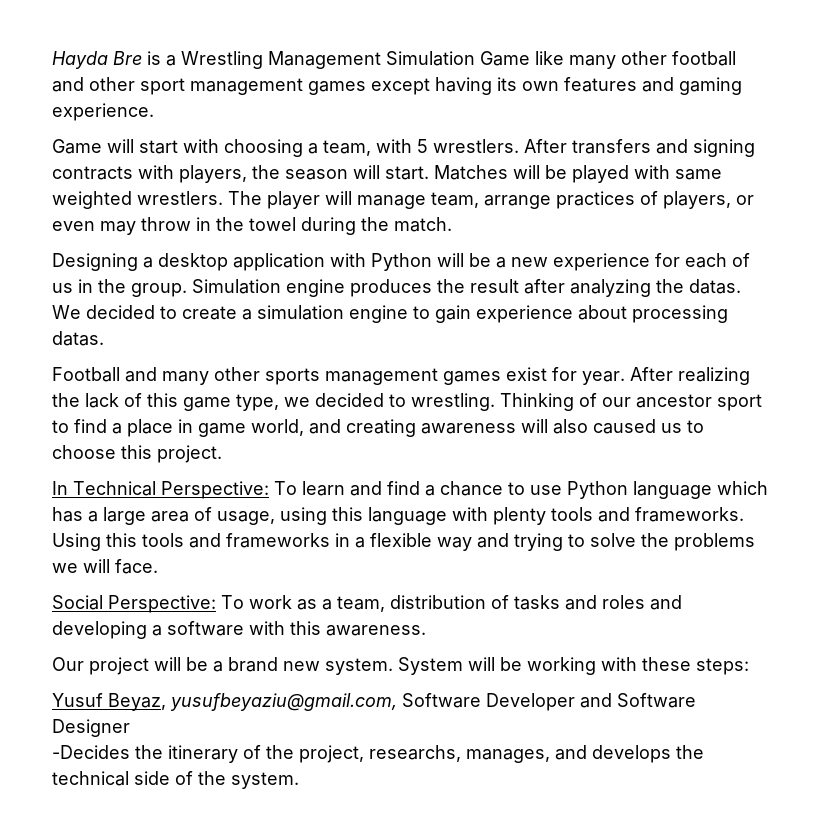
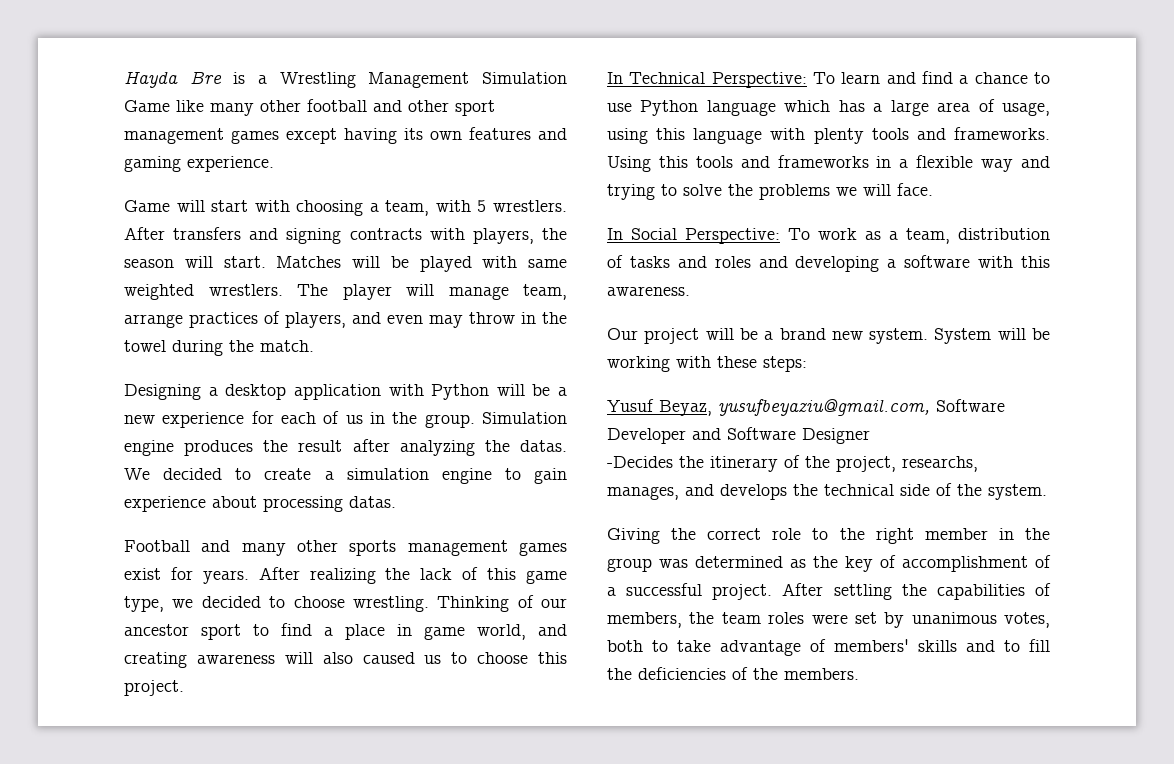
[736,195,754,205] or -> [352,312,381,324] and
[582,371,625,385] year. -> [202,570,249,584] years.
(406, 400) none -> [293,596,345,608] choose
(158, 566) none -> [607,228,623,240] In
(299, 780) none -> [607,528,1050,544] [607,555,1051,572] [607,583,1051,600] [607,612,1050,628] [607,639,1050,656] [607,667,859,680] // Giving the correct role to the right member in the group was determined as the key of accomplishment of a successful project. After settling the capabilities of members, the team roles were set by unanimous votes, both to take advantage of members' skills and to fill the deficiencies of the members.

